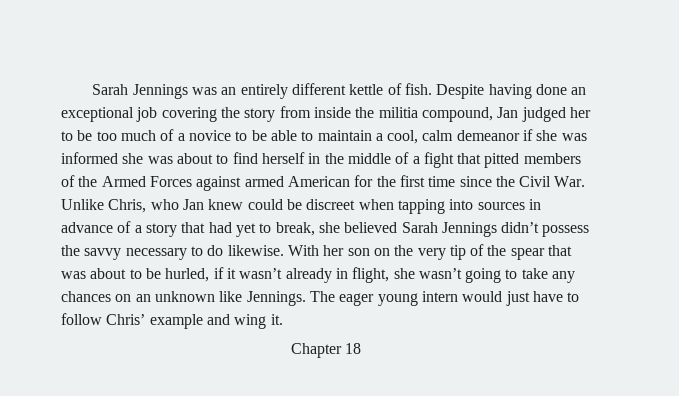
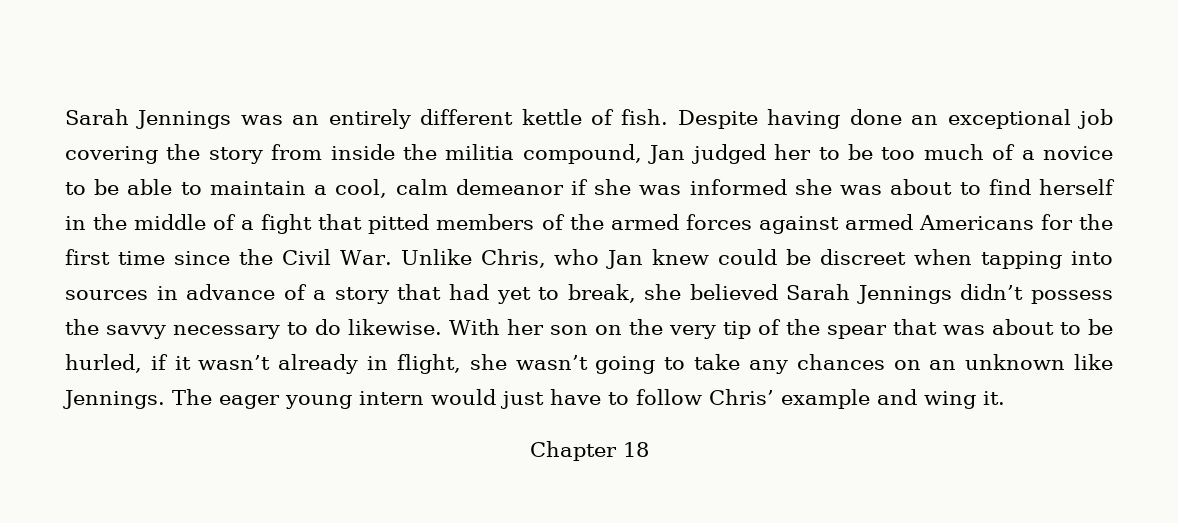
[101,176,192,187] Armed Forces -> [610,214,752,230] armed forces
[287,176,350,187] American -> [918,215,1034,230] Americans

